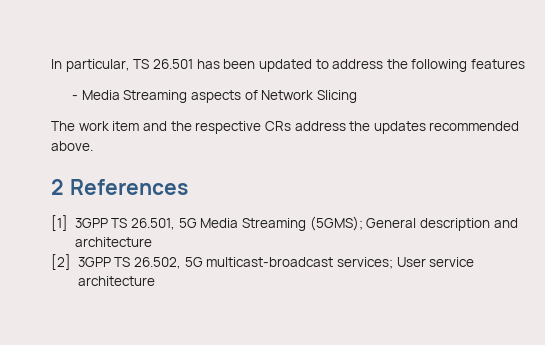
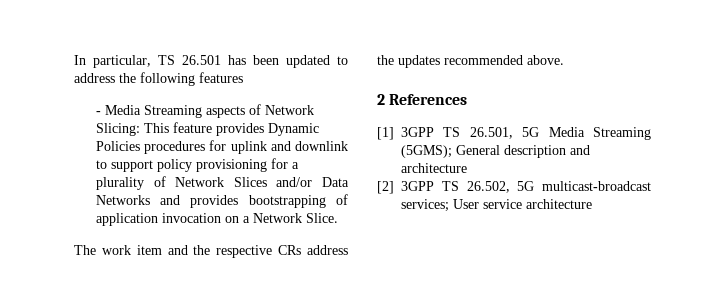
[316,90,357,103] Slicing -> [95,122,319,136] [95,140,348,154] [95,158,299,172] [95,176,349,190] [95,194,348,208] [95,213,338,226] Slicing: This feature provides Dynamic Policies procedures for uplink and downlink to support policy provisioning for a plurality of Network Slices and/or Data Networks and provides bootstrapping of application invocation on a Network Slice.

